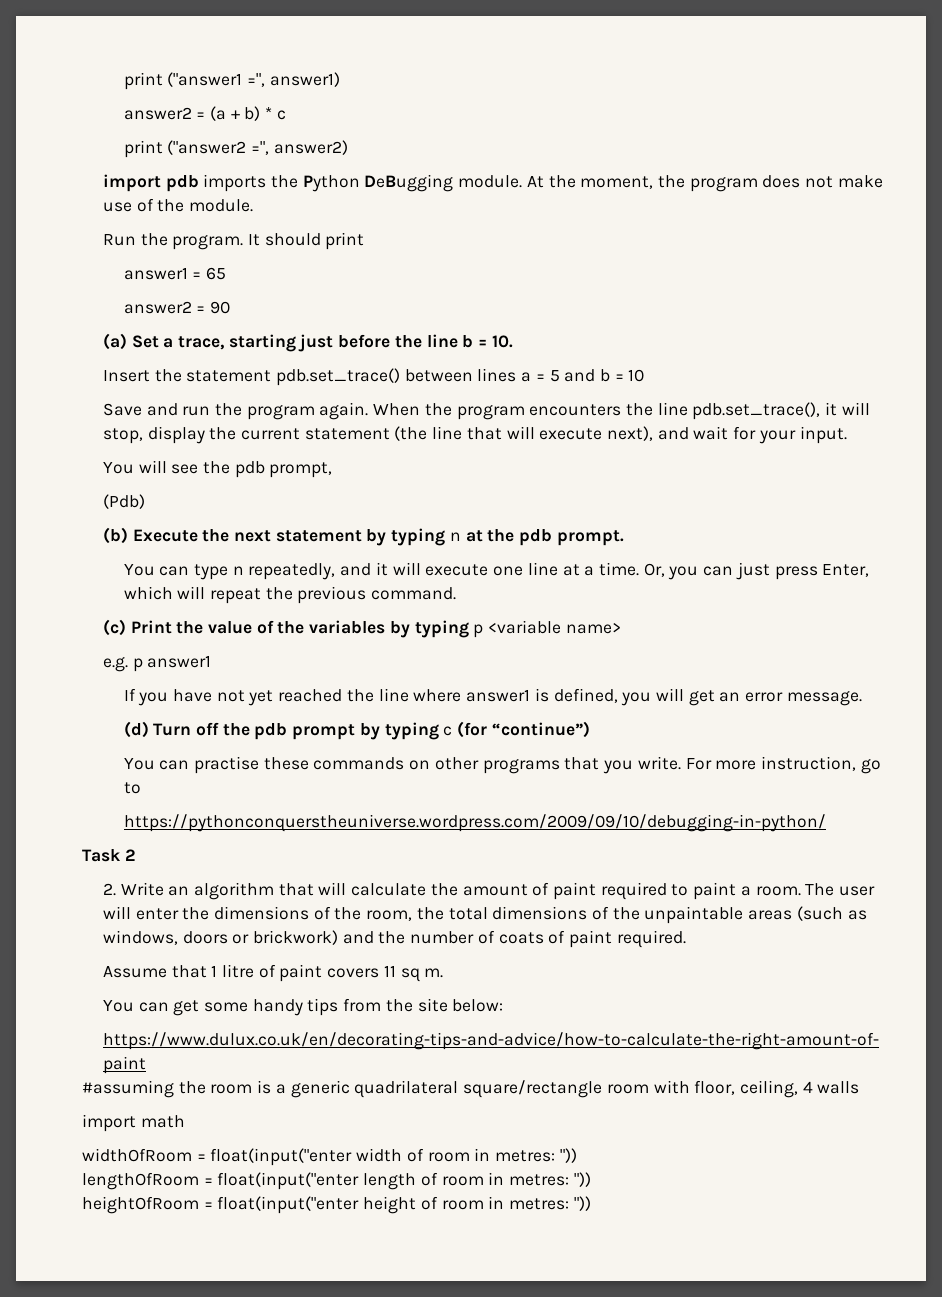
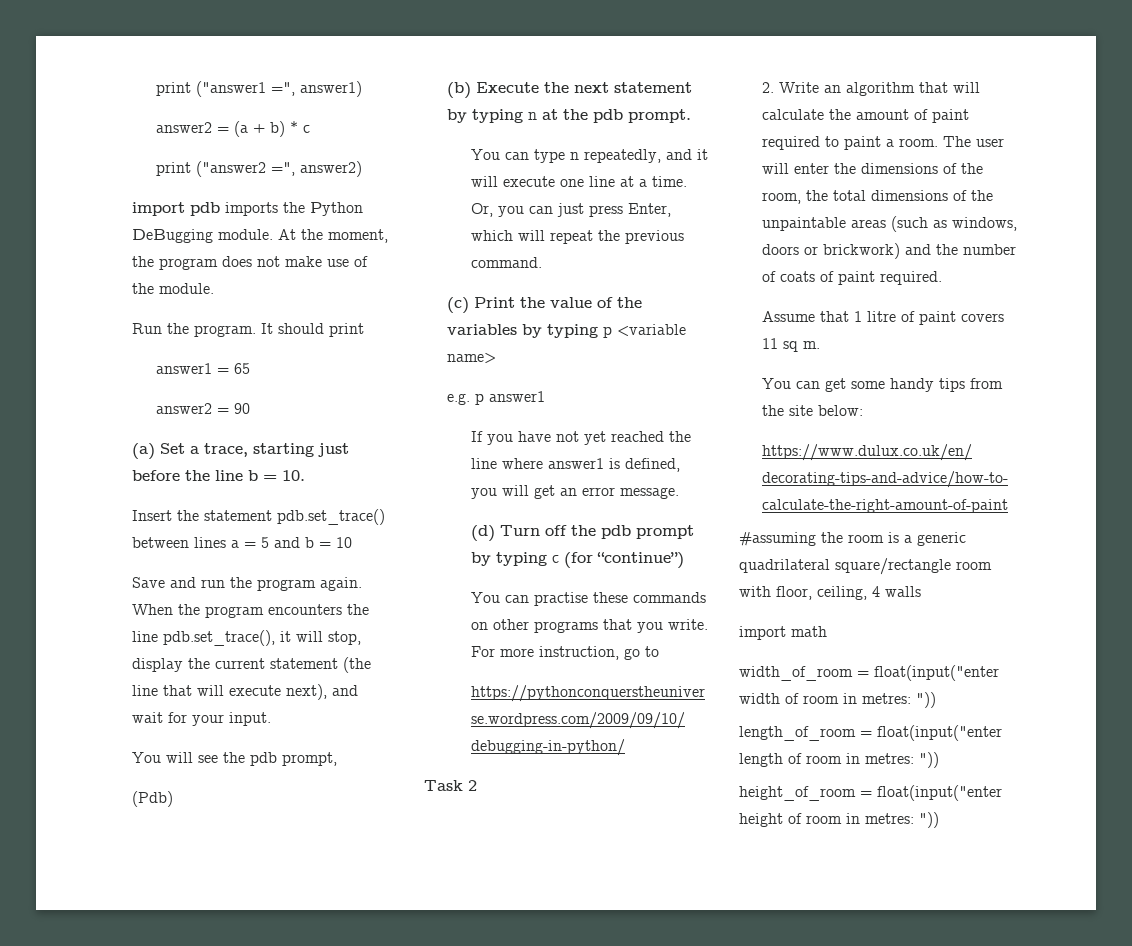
[82,1148,192,1162] widthOfRoom -> [739,666,853,681] width_of_room
[82,1172,199,1190] lengthOfRoom -> [739,726,856,741] length_of_room
[82,1196,199,1214] heightOfRoom -> [739,786,856,801] height_of_room

